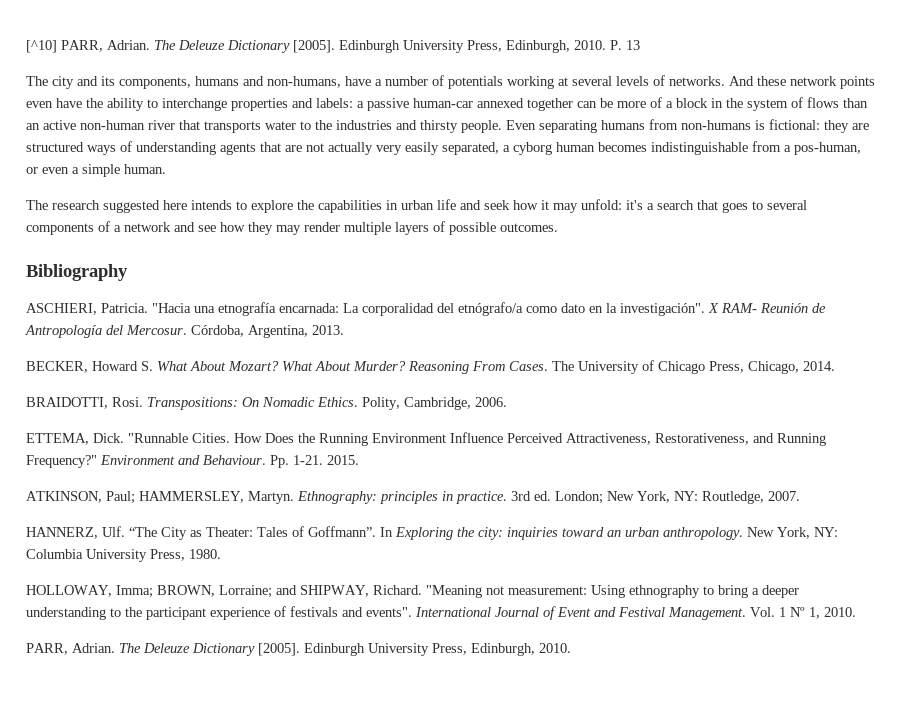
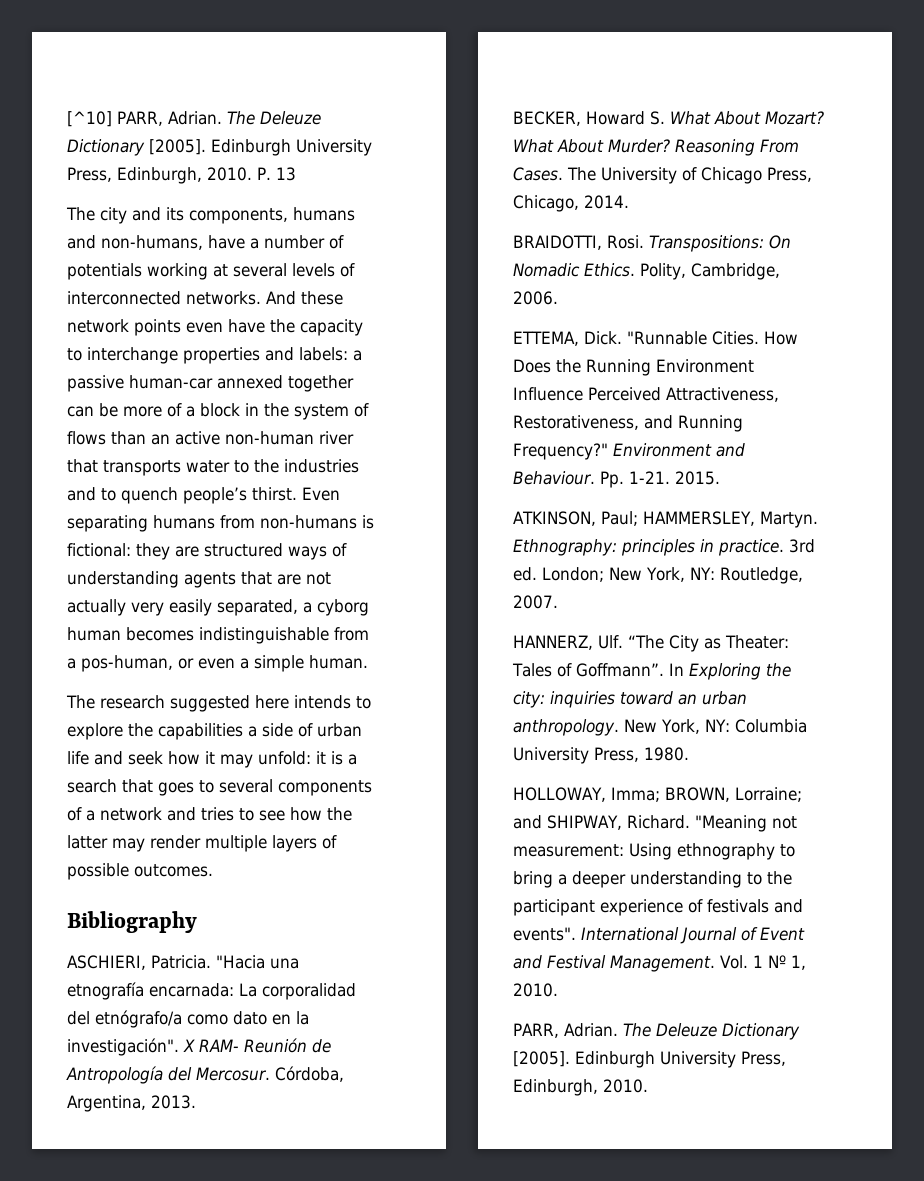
(665, 80) none -> [67,291,181,305] interconnected
[107,98,144,111] ability -> [300,319,363,336] capacity
[420,120,502,133] thirsty people. -> [101,487,297,504] to quench people’s thirst.
[386,200,398,210] in -> [248,723,313,737] a side of
[626,200,643,210] it's -> [316,751,343,765] it is
[198,222,273,235] see how they -> [201,807,352,821] [67,835,108,849] tries to see how the latter

